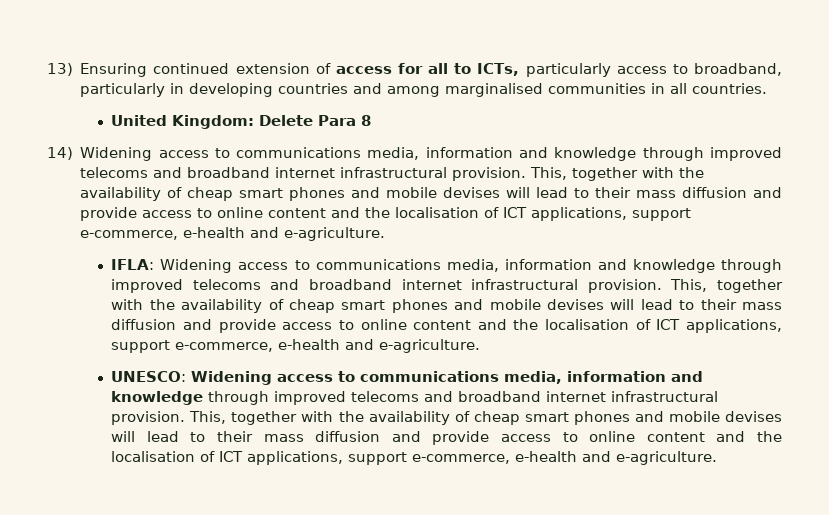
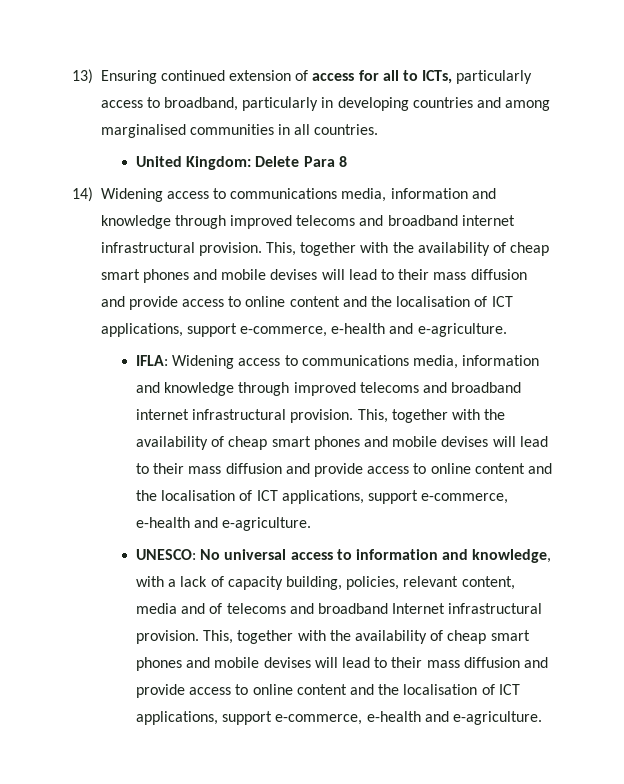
[191,371,704,385] [111,391,607,405] Widening access to communications media, information and knowledge through improved telecoms and broadband internet -> [200,549,552,563] [136,576,515,590] [136,603,446,614] No universal access to information and knowledge, with a lack of capacity building, policies, relevant content, media and of telecoms and broadband Internet

